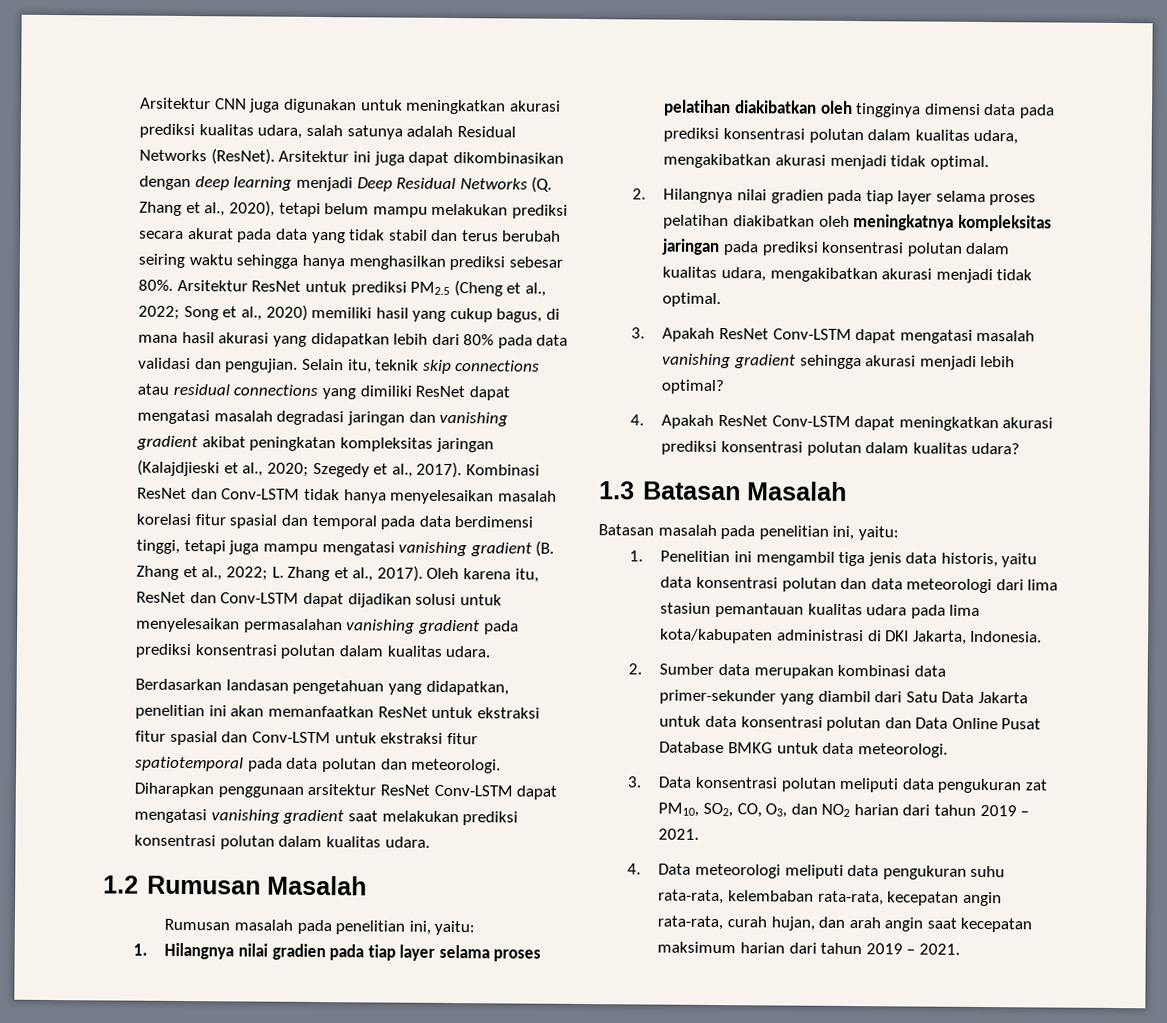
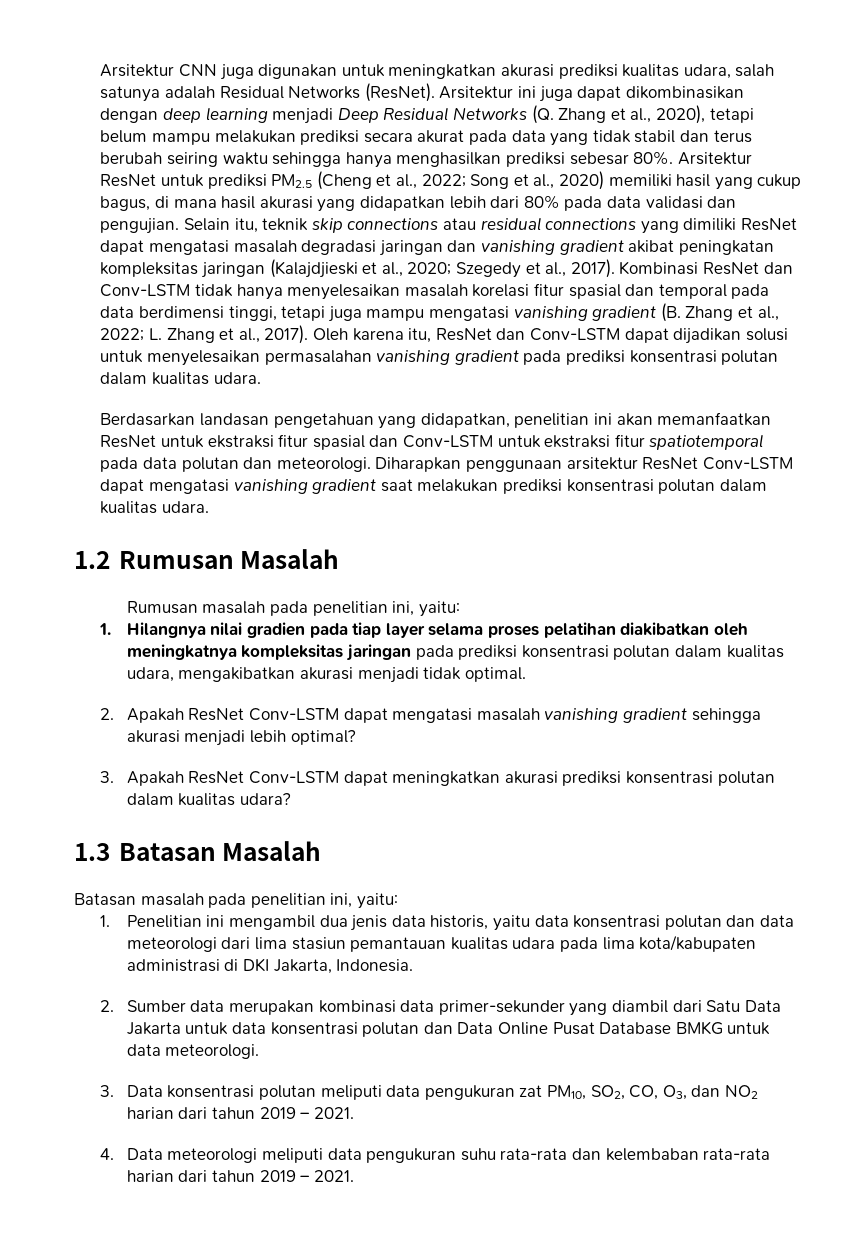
[855,103,1055,119] [663,127,1019,145] [663,153,989,171] [632,188,1037,206] [663,214,850,230] tingginya dimensi data pada prediksi konsentrasi polutan dalam kualitas udara, mengakibatkan akurasi menjadi tidak optimal. // 2. Hilangnya nilai gradien pada tiap layer selama proses pelatihan diakibatkan oleh -> (748, 629) none
[631,327,646,339] 3. -> [100,708,115,720] 2.
[630,414,645,426] 4. -> [100,771,115,783] 3.
[838,551,866,567] tiga -> [319,915,348,927] dua
[658,889,1002,907] [657,915,1033,933] [657,941,737,954] rata-rata, kelembaban rata-rata, kecepatan angin rata-rata, curah hujan, dan arah angin saat kecepatan maksimum -> [500,1148,771,1161] rata-rata dan kelembaban rata-rata

